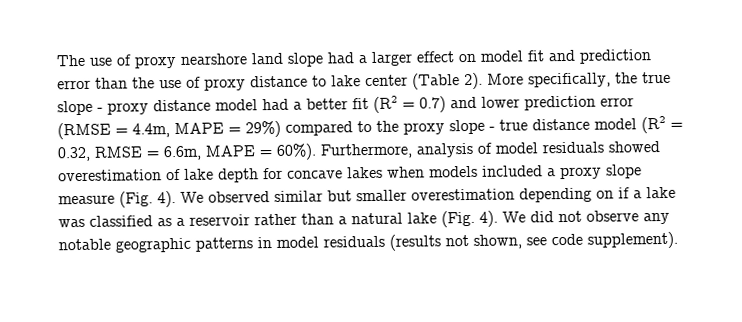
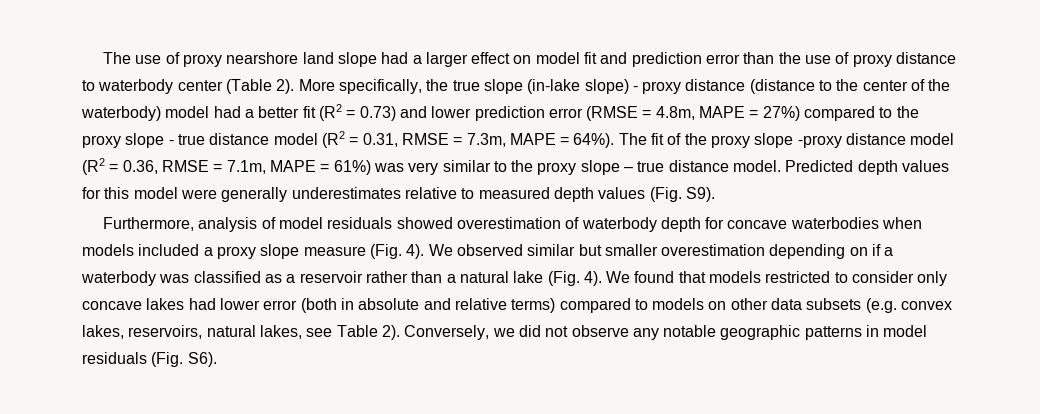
[331,75,361,87] lake -> [98,79,174,94] waterbody
(93, 108) none -> [527,79,629,94] (in-lake slope)
(211, 105) none -> [749,79,951,94] [81,106,161,121] (distance to the center of the waterbody)
[419,96,446,113] 0.7) -> [359,106,396,121] 0.73)
[132,120,281,138] 4.4m, MAPE = 29%) -> [655,106,800,121] 4.8m, MAPE = 27%)
[57,143,316,162] 0.32, RMSE = 6.6m, MAPE = 60%). -> [362,133,955,148] [82,158,950,175] [82,187,715,202] 0.31, RMSE = 7.3m, MAPE = 64%). The fit of the proxy slope -proxy distance model (R2 = 0.36, RMSE = 7.1m, MAPE = 61%) was very similar to the proxy slope – true distance model. Predicted depth values for this model were generally underestimates relative to measured depth values (Fig. S9). //
[184,168,214,180] lake -> [581,217,657,232] waterbody
[347,166,383,179] lakes -> [790,217,879,229] waterbodies
[646,186,676,199] lake -> [81,271,156,286] waterbody
(526, 217) none -> [634,271,948,286] [82,298,953,313] [82,325,515,340] found that models restricted to consider only concave lakes had lower error (both in absolute and relative terms) compared to models on other data subsets (e.g. convex lakes, reservoirs, natural lakes, see Table 2). Conversely, we
[389,231,678,251] (results not shown, see code supplement). -> [151,352,217,367] (Fig. S6).

